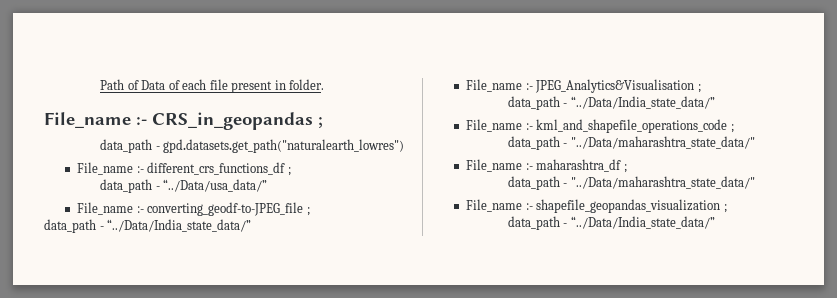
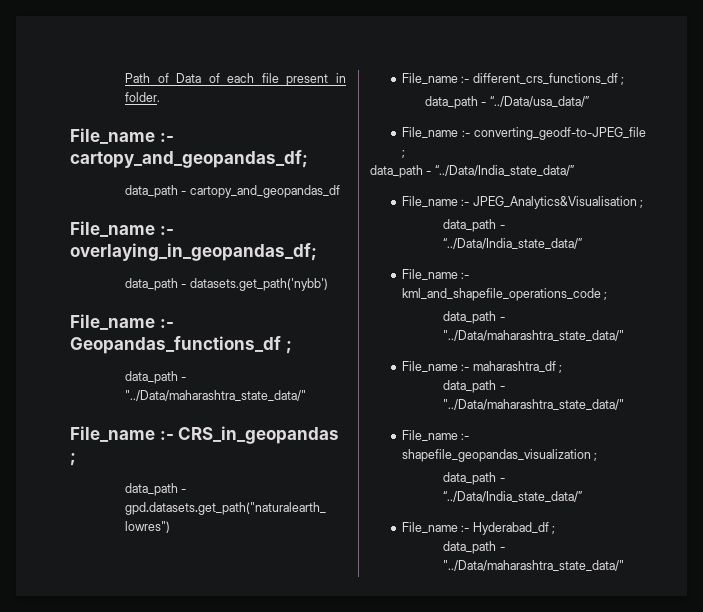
(325, 84) none -> [70,128,174,144] [70,150,308,168] [125,185,340,198] [70,221,174,237] [70,243,317,261] [125,278,328,291] [70,314,174,330] [70,336,292,354] [125,371,187,384] [125,390,307,401] // File_name :- cartopy_and_geopandas_df; // data_path - cartopy_and_geopandas_df // File_name :- overlaying_in_geopandas_df; // data_path - datasets.get_path('nybb') // File_name :- Geopandas_functions_df ; // data_path - "../Data/maharashtra_state_data/"
(715, 222) none -> [402,522,556,535] [443,541,505,554] [443,560,625,571] // File_name :- Hyderabad_df ; // data_path - "../Data/maharashtra_state_data/"

